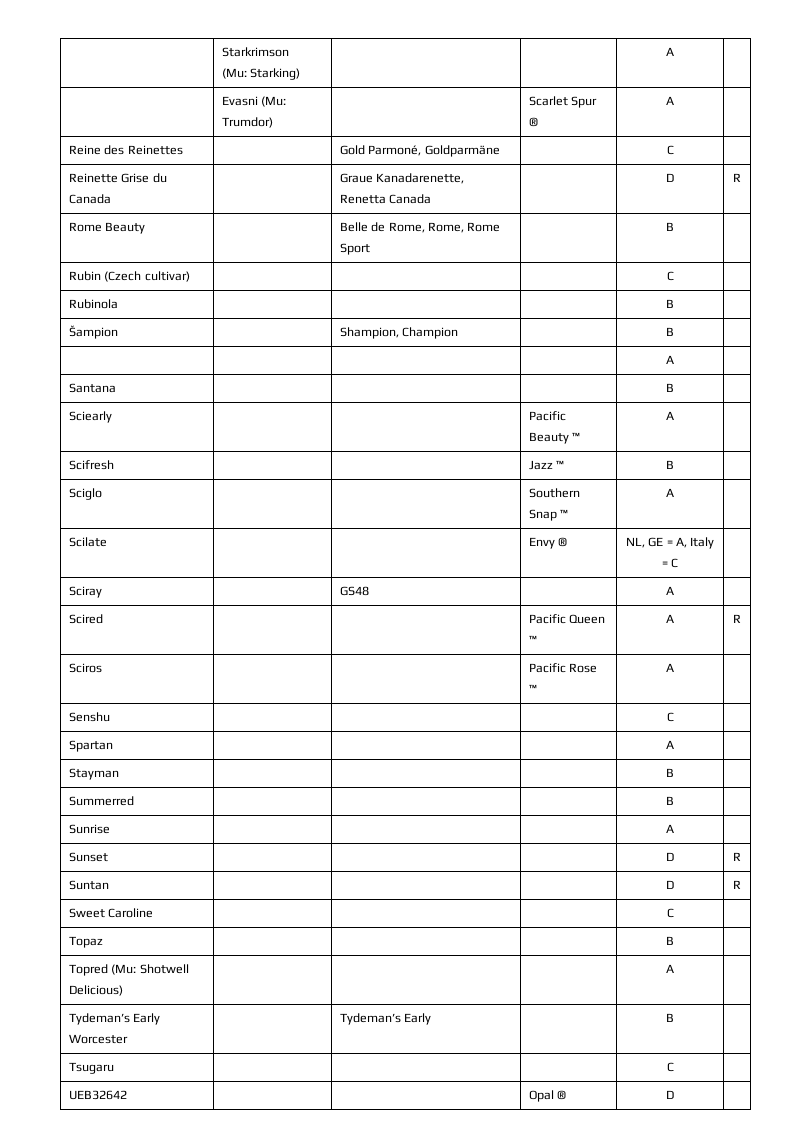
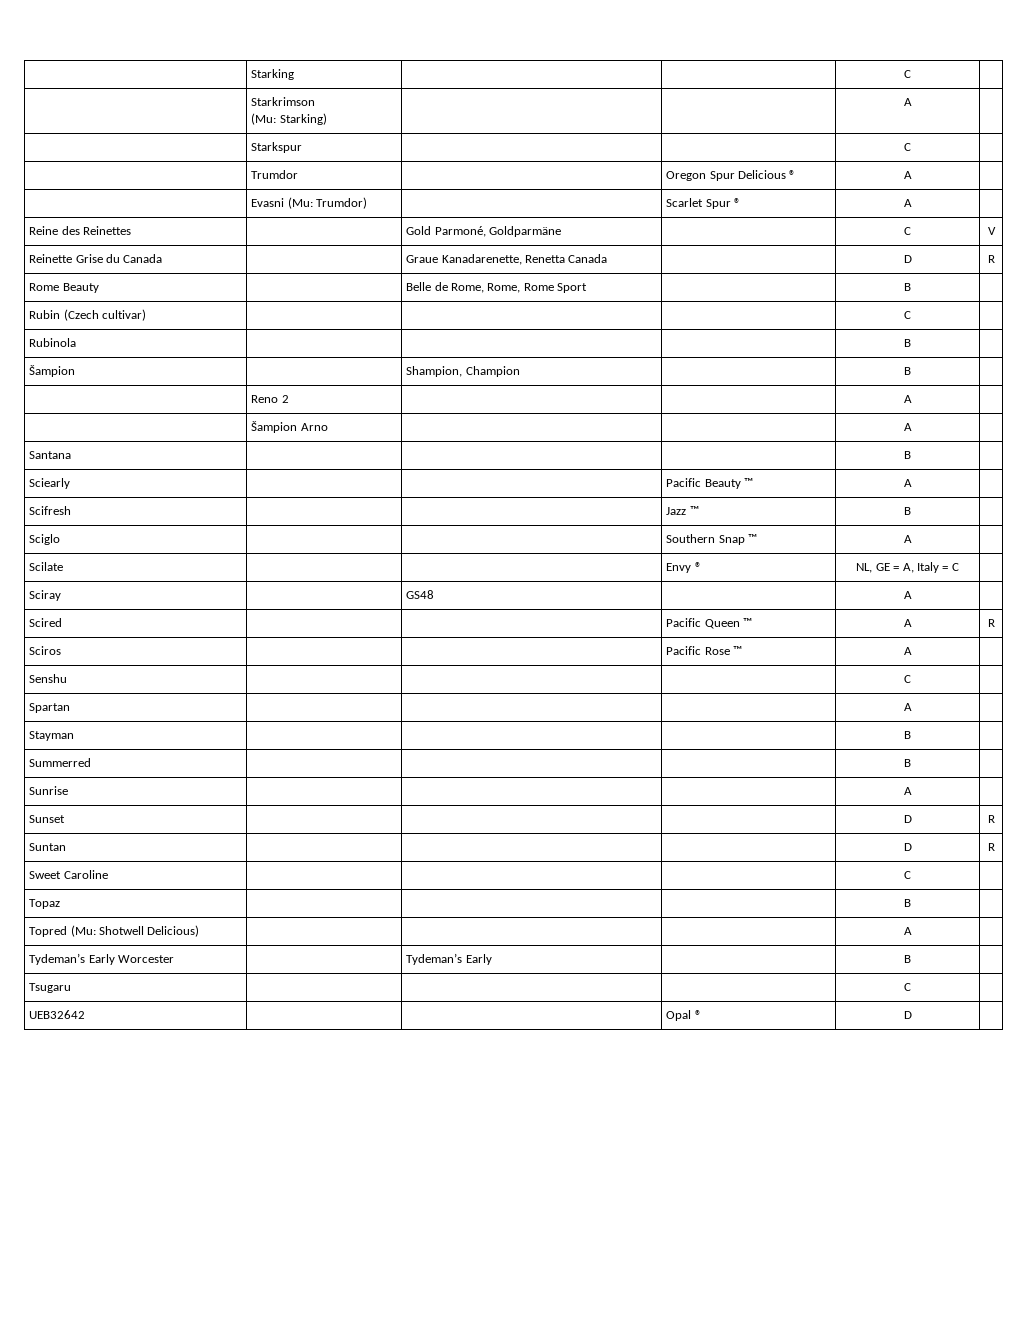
(221, 52) none -> [251,69,295,80] [904,70,911,78] | Starking | | | C | //
(674, 51) none -> [251,142,303,153] [904,143,911,151] [251,170,299,179] [666,170,797,181] [903,171,912,179] // | Starkspur | | | C | // | Trumdor | | Oregon Spur Delicious ® | A |
(674, 150) none -> [987,227,996,235] V
(674, 331) none -> [251,395,289,403] [903,395,912,403] [251,421,328,433] Reno 2 | | | A | // | Šampion Arno

